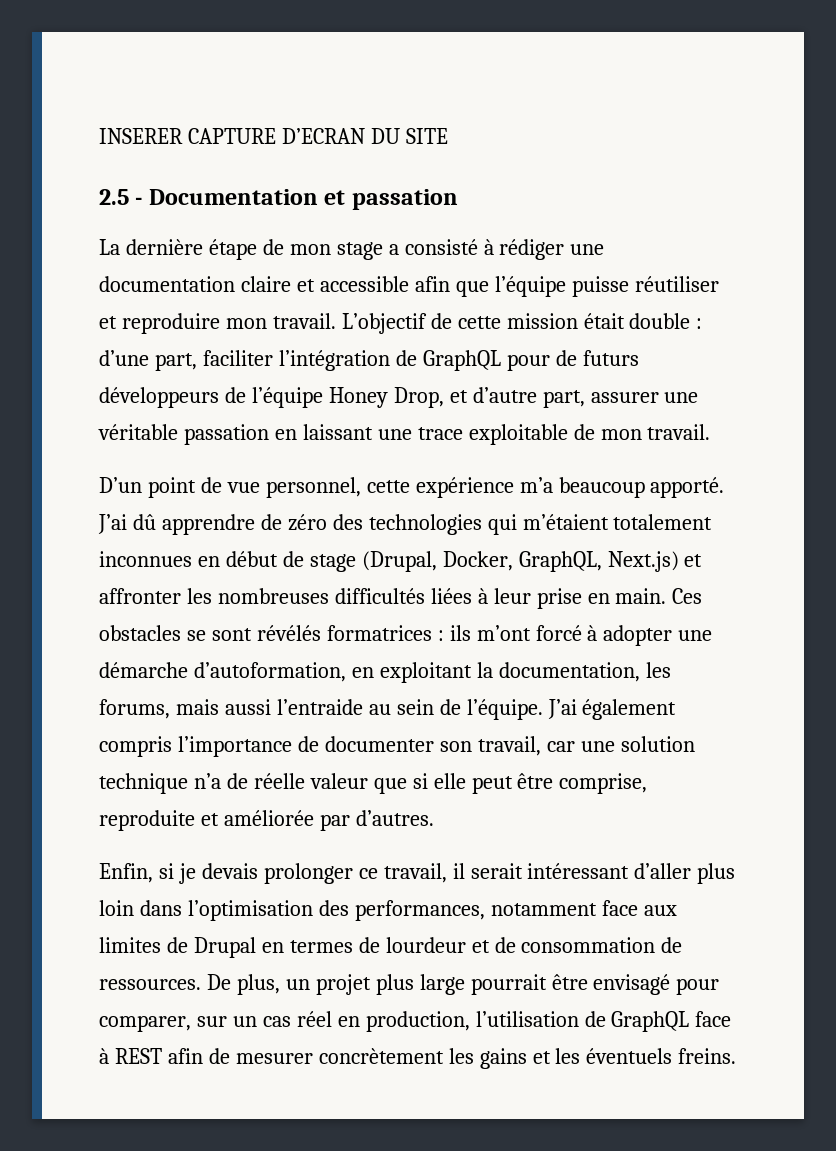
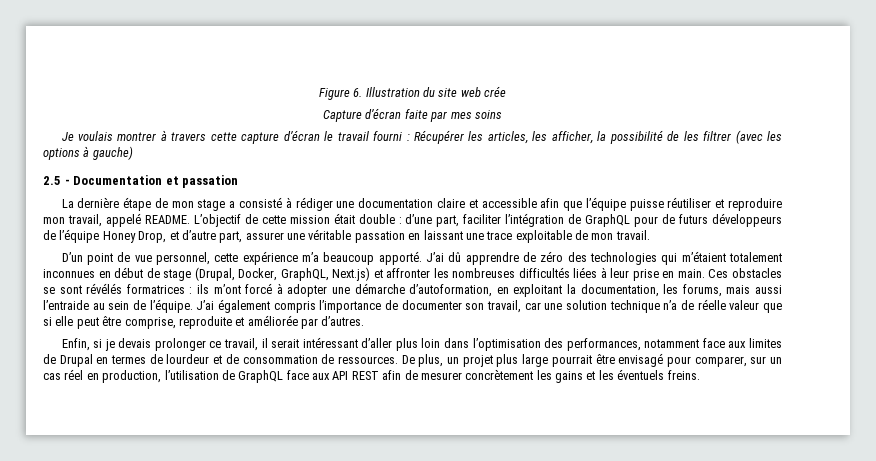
[99,128,448,144] INSERER CAPTURE D’ECRAN DU SITE -> [318,86,507,100] [323,108,502,122] [61,130,783,144] [43,146,133,160] Figure 6. Illustration du site web crée // Capture d’écran faite par mes soins // Je voulais montrer à travers cette capture d’écran le travail fourni : Récupérer les articles, les afficher, la possibilité de les filtrer (avec les options à gauche)
[272,313,336,329] travail. -> [67,213,190,227] travail, appelé README.
[99,1048,109,1064] à -> [312,371,349,380] aux API

